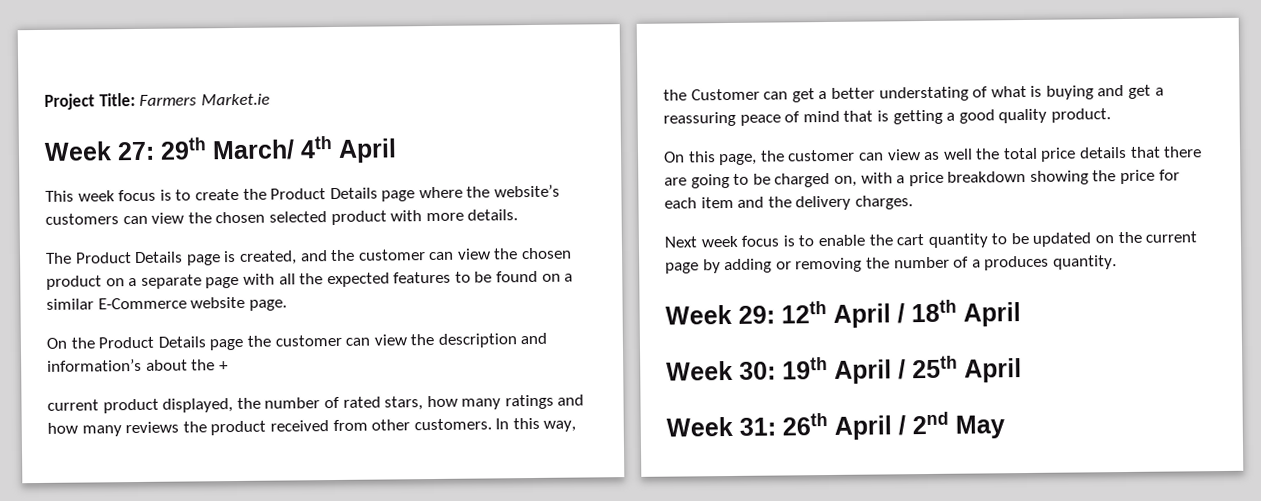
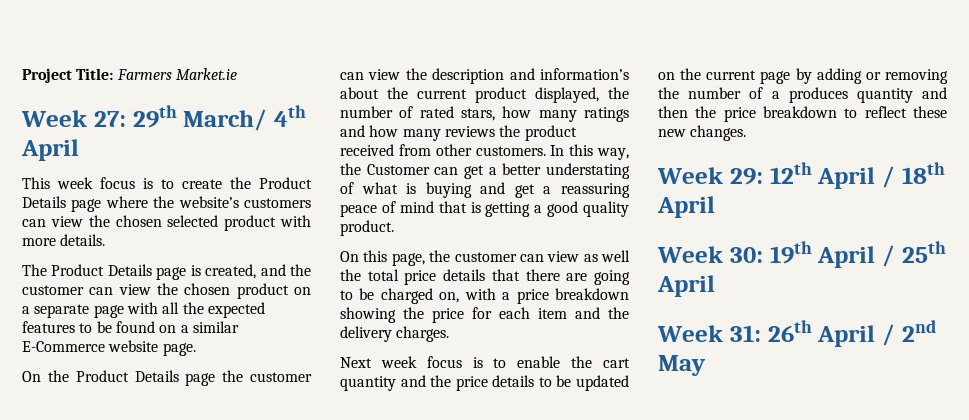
[218,361,229,371] + // -> (408, 93) none
(988, 240) none -> [400,375,535,391] and the price details
[1052,255,1117,270] quantity. -> [856,87,947,103] [658,106,947,122] [658,125,747,141] quantity and then the price breakdown to reflect these new changes.

